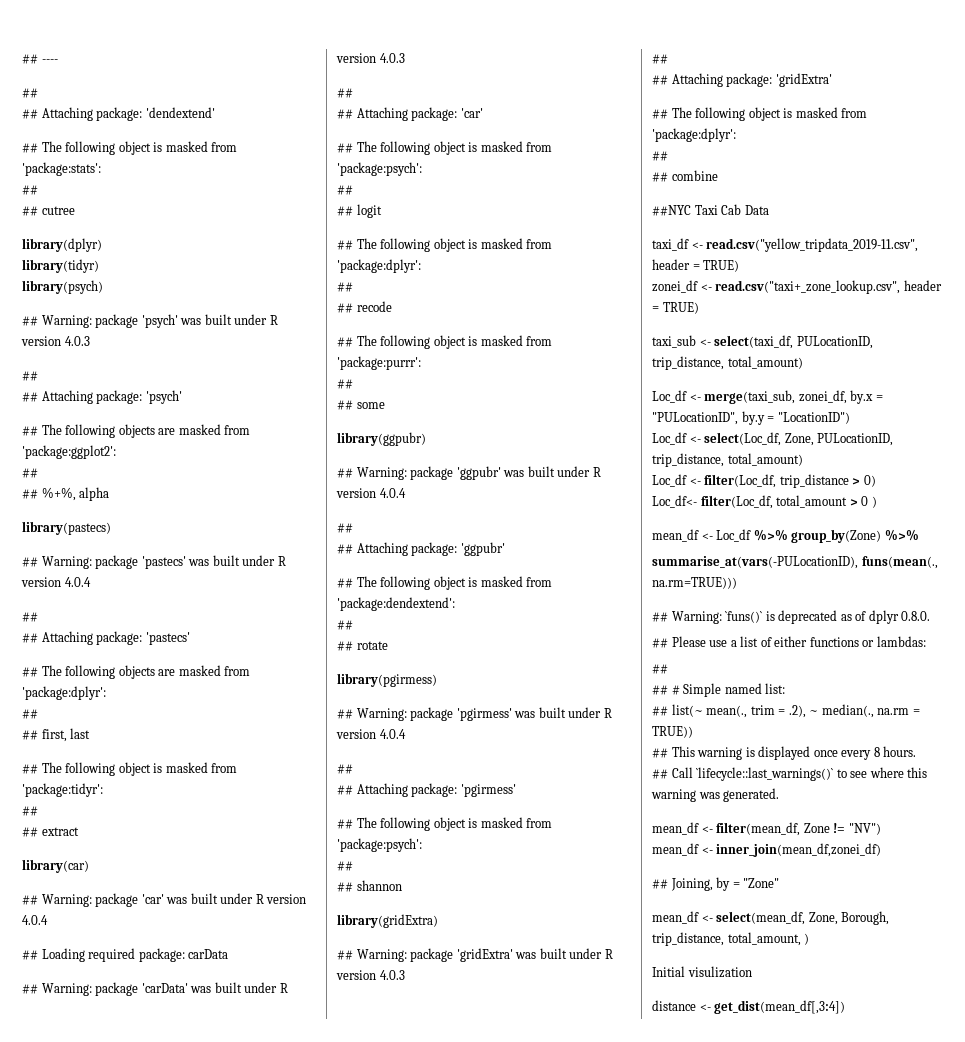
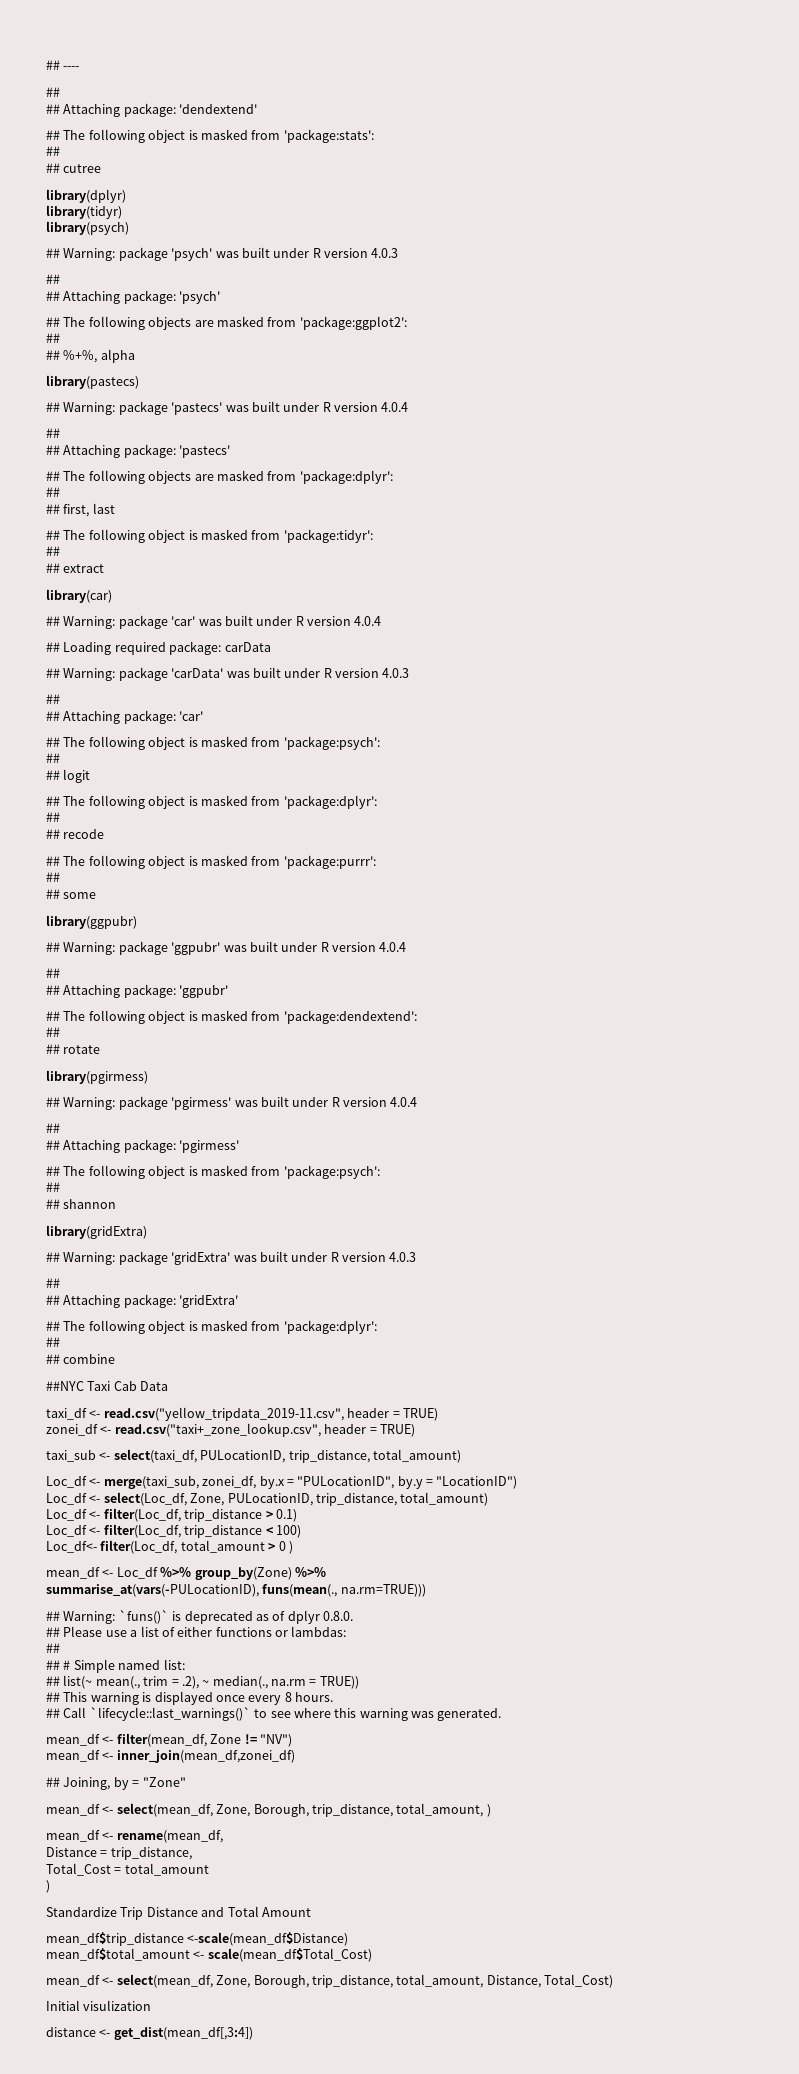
[863,475,876,487] 0) -> [275,1509,297,1522] [46,1524,301,1538] 0.1) // Loc_df <- filter(Loc_df, trip_distance < 100)
(810, 939) none -> [46,1830,223,1843] [46,1847,192,1860] [46,1863,209,1876] [46,1880,50,1893] [46,1906,311,1920] [46,1932,349,1946] [46,1948,372,1962] [46,1974,613,1988] // mean_df <- rename(mean_df, // Distance = trip_distance, // Total_Cost = total_amount // ) // Standardize Trip Distance and Total Amount // mean_df$trip_distance <-scale(mean_df$Distance) // mean_df$total_amount <- scale(mean_df$Total_Cost) // mean_df <- select(mean_df, Zone, Borough, trip_distance, total_amount, Distance, Total_Cost)

